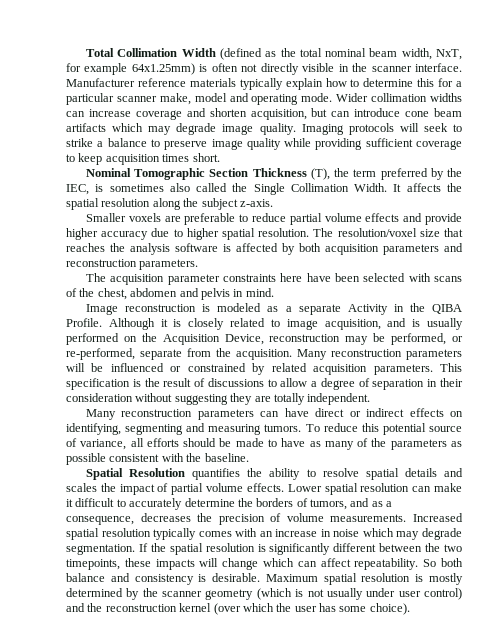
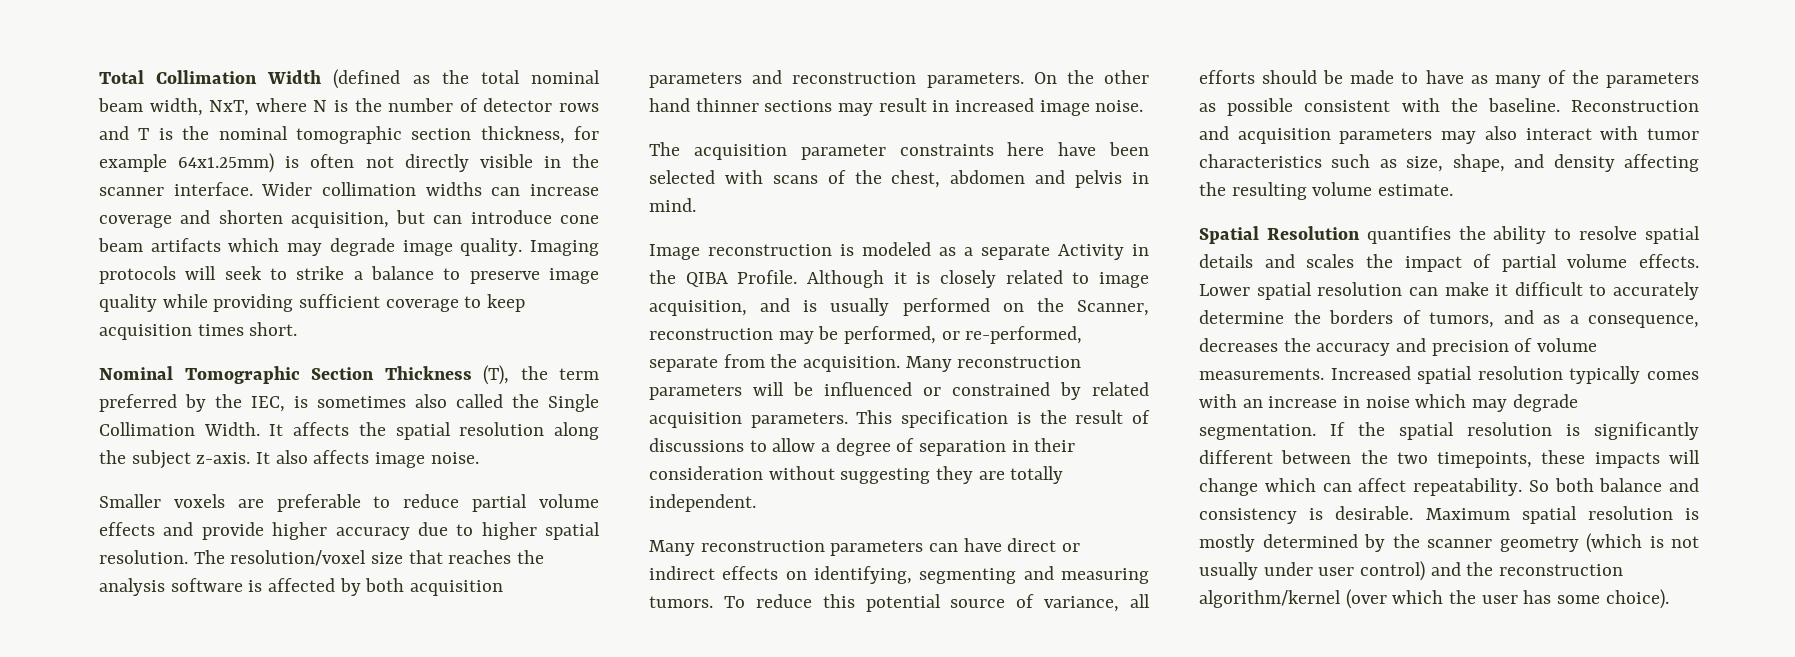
(463, 54) none -> [255,98,599,112] [99,126,565,144] where N is the number of detector rows and T is the nominal tomographic section thickness,
[66,78,462,90] [66,93,333,105] Manufacturer reference materials typically explain how to determine this for a particular scanner make, model and operating mode. -> (253, 189) none
(273, 203) none -> [256,450,479,468] It also affects image noise.
(199, 264) none -> [1033,70,1149,84] [649,98,1144,116] On the other hand thinner sections may result in increased image noise.
[162,334,264,345] Acquisition Device, -> [1077,300,1149,316] Scanner,
(249, 457) none -> [1571,100,1699,112] [1199,126,1699,144] [1199,154,1699,172] [1199,182,1454,200] Reconstruction and acquisition parameters may also interact with tumor characteristics such as size, shape, and density affecting the resulting volume estimate.
(213, 517) none -> [1316,338,1427,356] accuracy and
[179,603,212,612] kernel -> [1199,590,1341,608] algorithm/kernel

